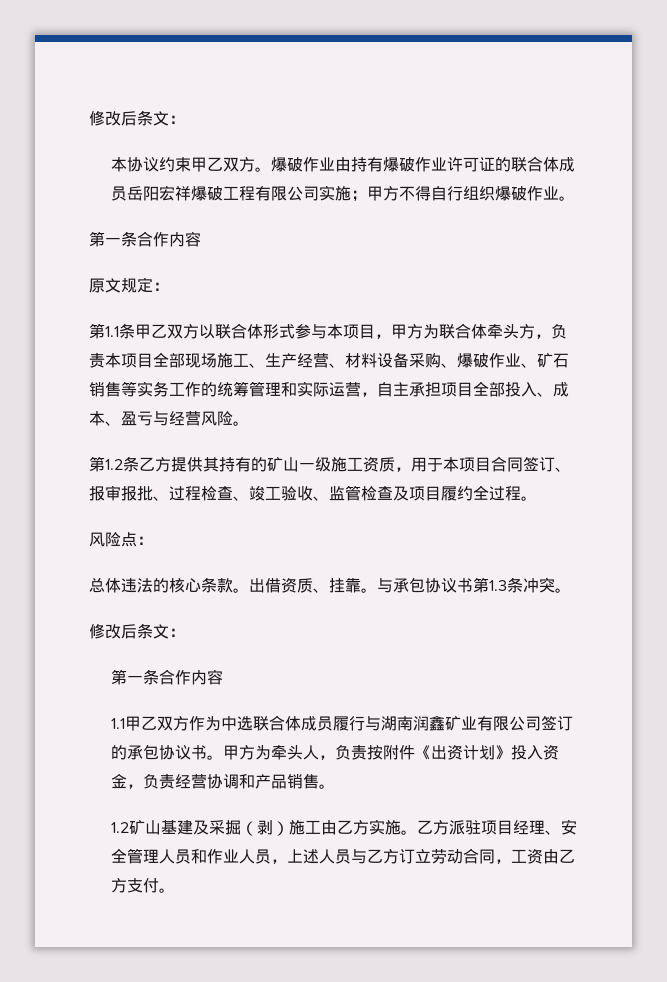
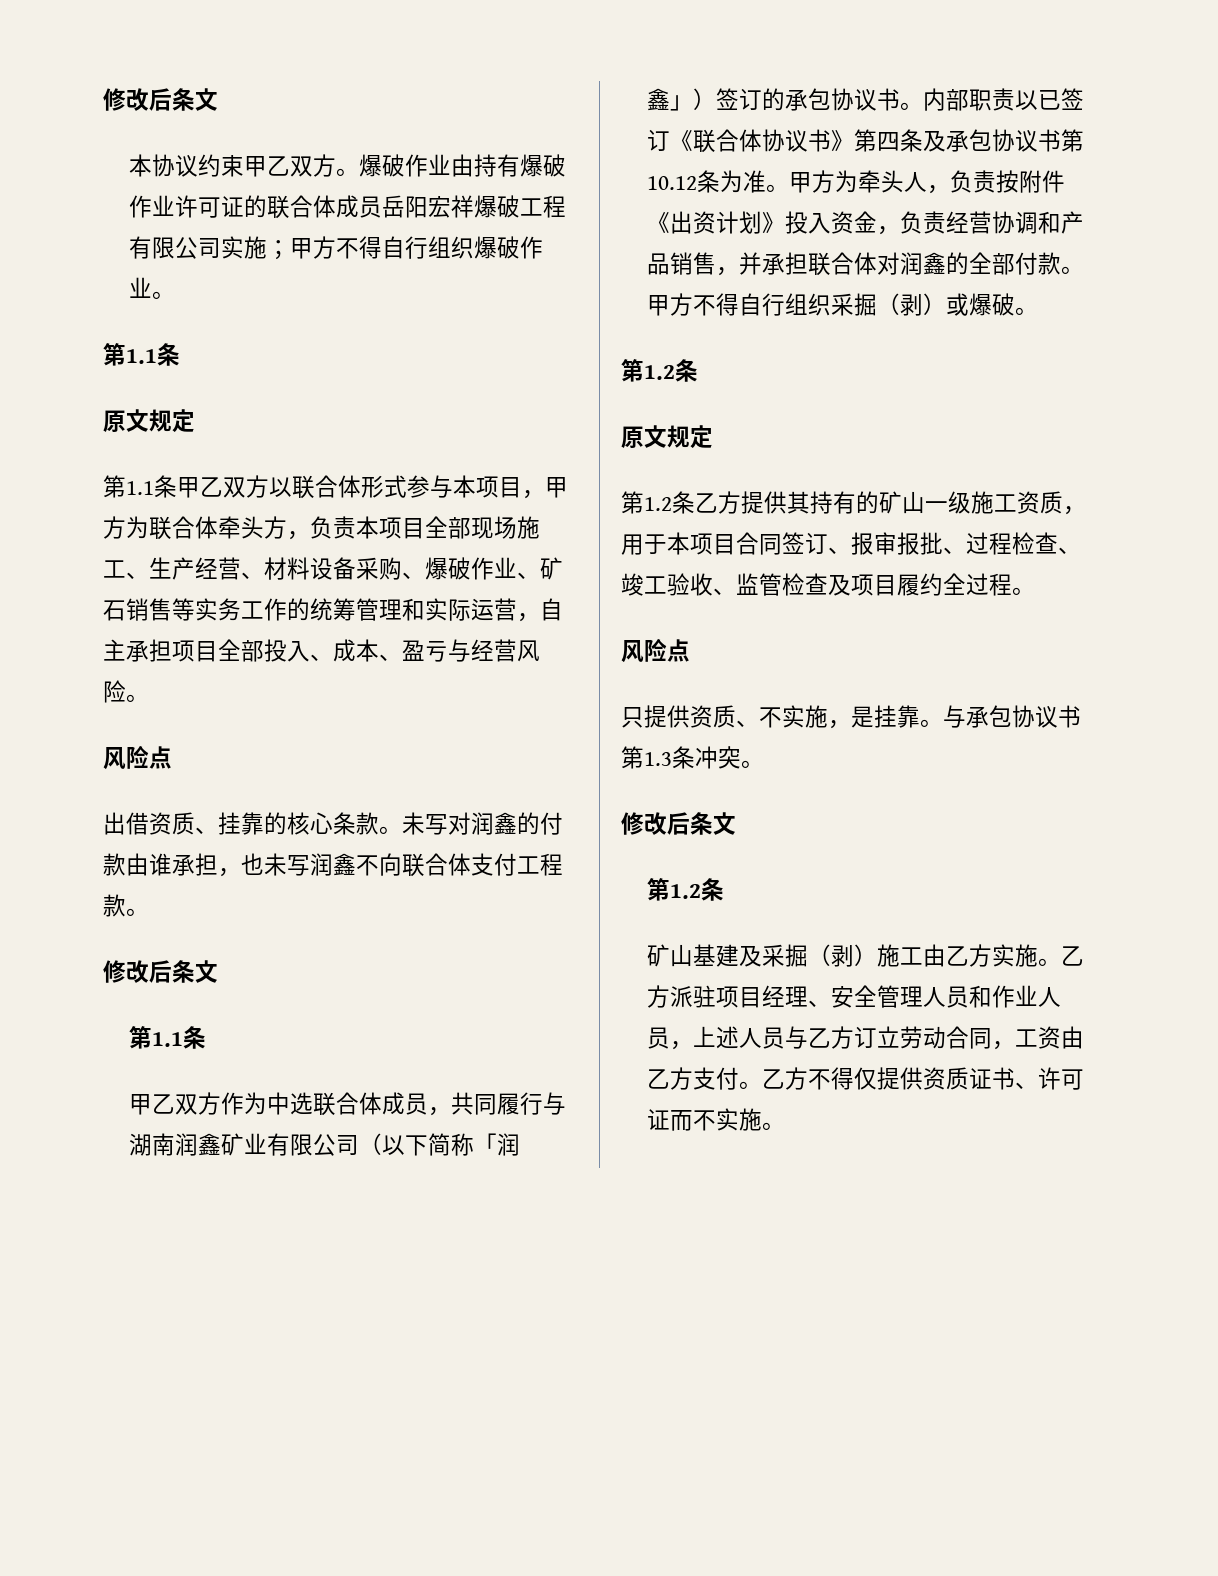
[89,110,185,126] 修改后条文： -> [103,88,218,111] 修改后条文
[105,231,201,247] [89,277,169,293] 一条合作内容 // 原文规定： -> [126,343,180,366] [103,409,195,433] 1.1条 // 原文规定
(249, 423) none -> [103,745,172,770] [103,812,563,835] [103,853,563,877] [103,894,149,917] [103,960,218,983] [128,1026,206,1049] [128,1092,566,1116] [128,1133,520,1156] [646,88,1084,111] [646,129,1084,153] [646,170,1065,194] [646,211,1084,235] [646,252,1084,276] [646,293,1038,316] [621,359,698,382] [621,425,713,449] // 风险点 // 出借资质、挂靠的核心条款。未写对润鑫的付款由谁承担，也未写润鑫不向联合体支付工程款。 // 修改后条文 // 第1.1条 // 甲乙双方作为中选联合体成员，共同履行与湖南润鑫矿业有限公司（以下简称「润鑫」）签订的承包协议书。内部职责以已签订《联合体协议书》第四条及承包协议书第10.12条为准。甲方为牵头人，负责按附件《出资计划》投入资金，负责经营协调和产品销售，并承担联合体对润鑫的全部付款。甲方不得自行组织采掘（剥）或爆破。 // 第1.2条 // 原文规定
[137,536,153,545] [89,577,329,593] ： // 总体违法的核心条款。出借资质、 -> [621,705,874,729] // 只提供资质、不实施，是
[169,628,185,637] [110,669,223,685] [110,715,573,731] [110,744,559,760] [110,773,335,789] [110,822,129,833] ： // 第一条合作内容 // 1.1甲乙双方作为中选联合体成员履行与湖南润鑫矿业有限公司签订的承包协议书。甲方为牵头人，负责按附件《出资计划》投入资金，负责经营协调和产品销售。 // 1.2 -> [646,878,724,901] // 第1.2条 //
(175, 890) none -> [761,1067,1084,1090] [646,1108,785,1131] 乙方不得仅提供资质证书、许可证而不实施。

